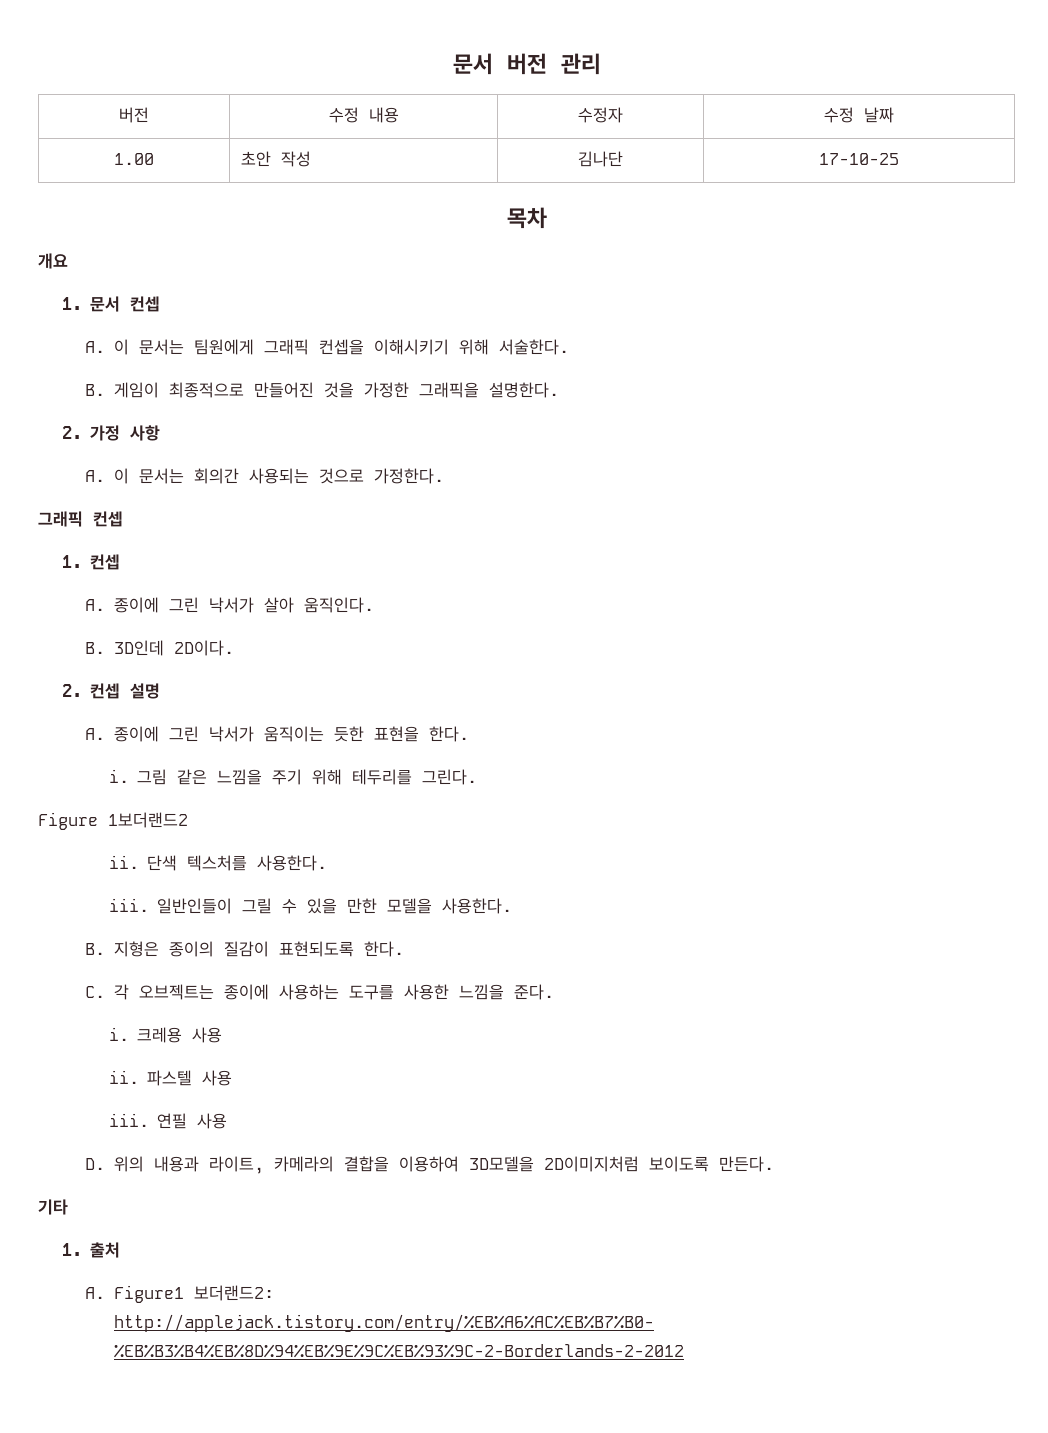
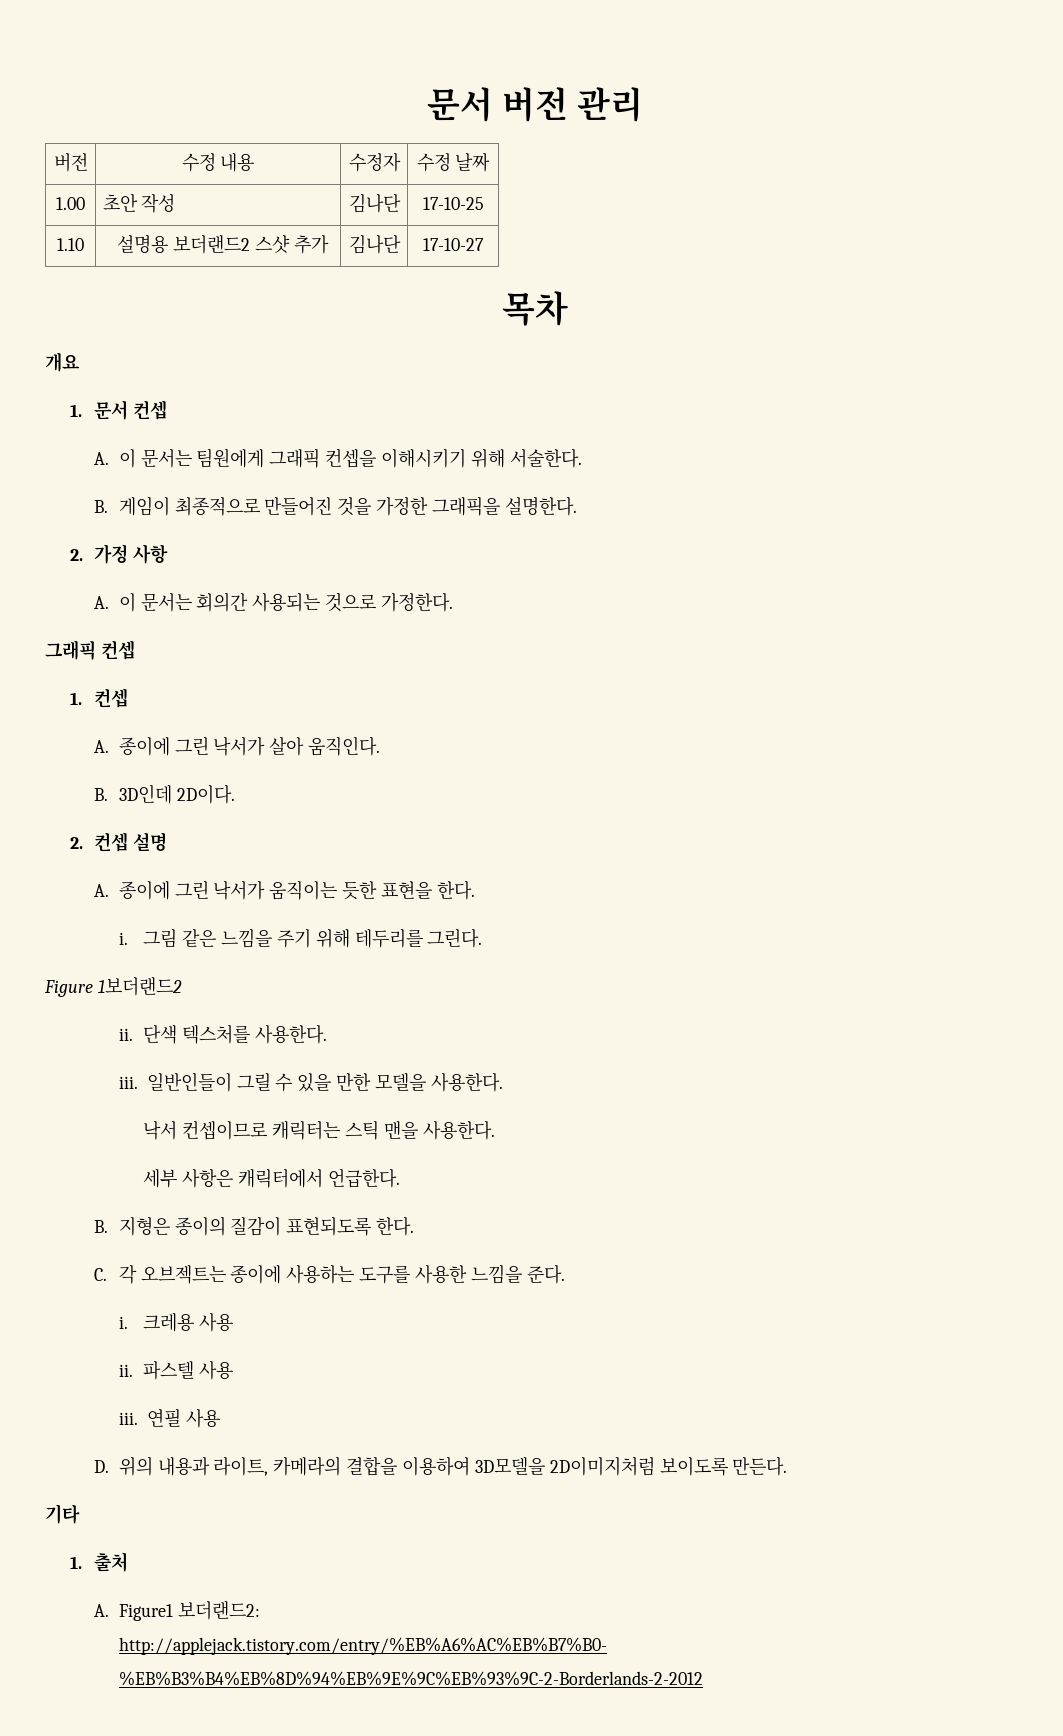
(899, 159) none -> [57,238,84,251] [117,234,329,254] [348,235,401,254] [423,238,484,251] // 1.10 | 설명용 보더랜드2 스샷 추가 | 김나단 | 17-10-27
(513, 906) none -> [143,1120,495,1140] [143,1168,400,1188] // 낙서 컨셉이므로 캐릭터는 스틱 맨을 사용한다. // 세부 사항은 캐릭터에서 언급한다.

